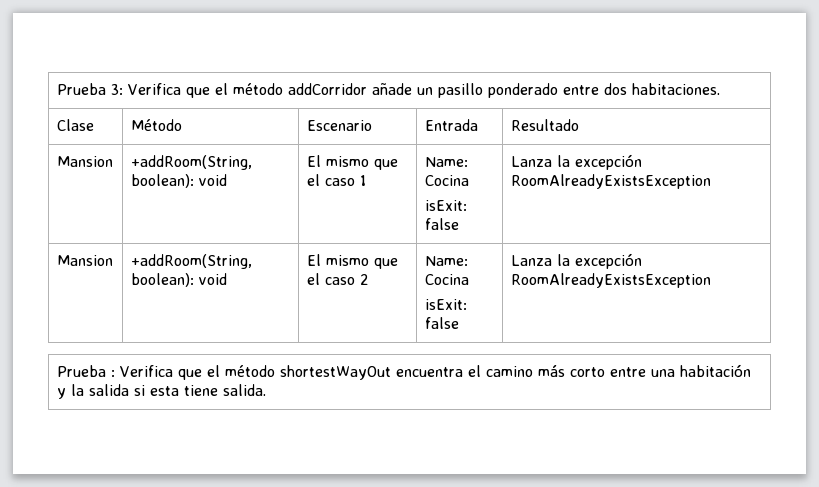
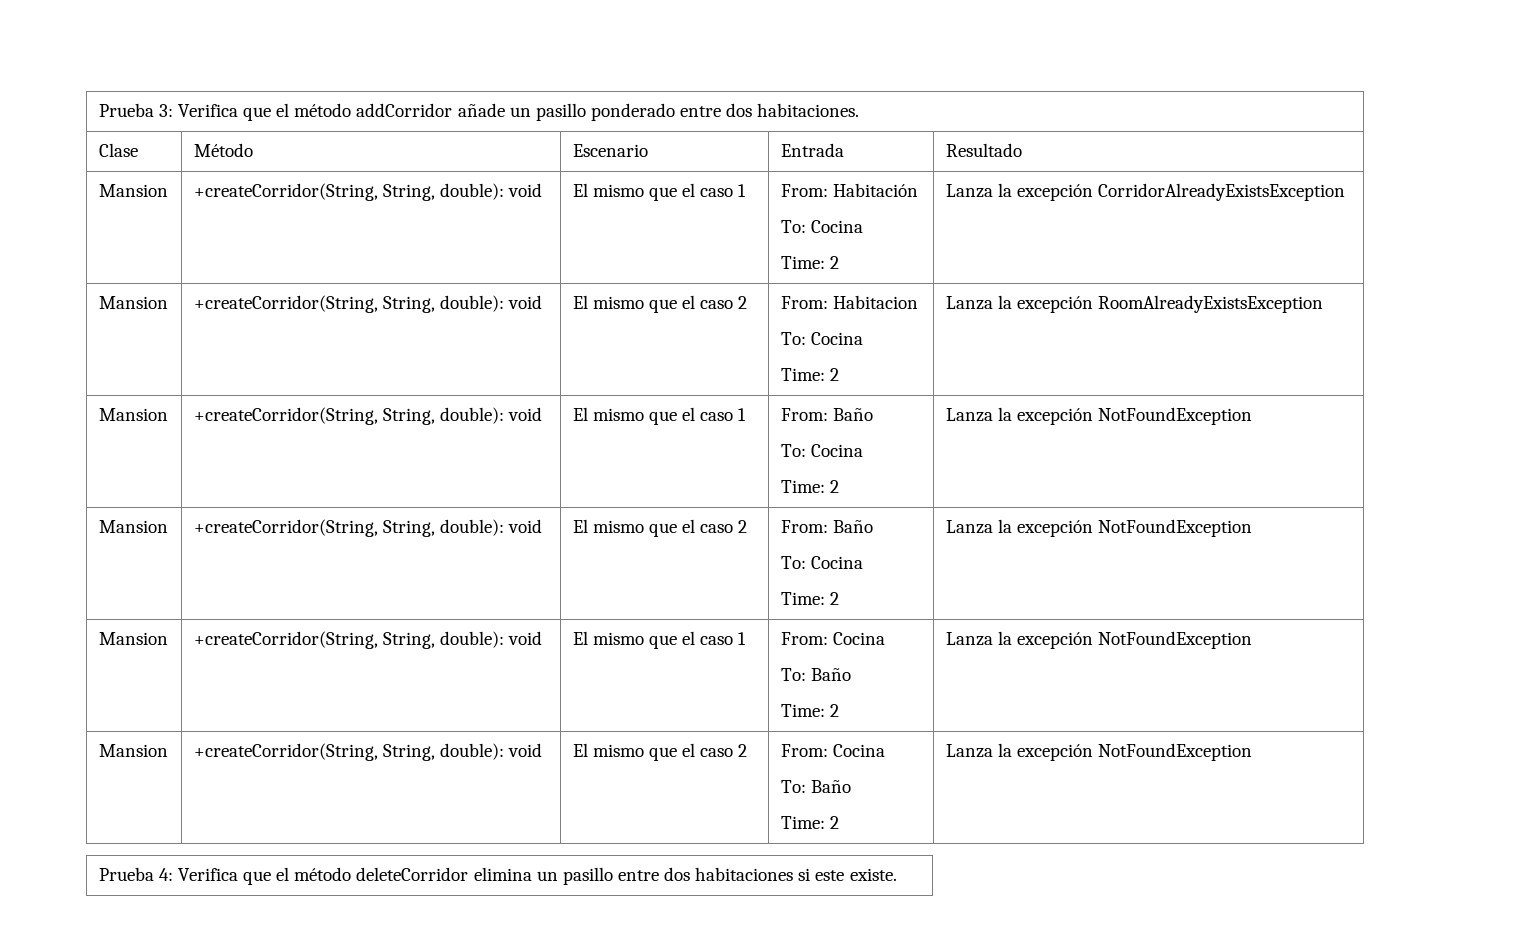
[130,155,252,170] [130,174,227,188] [306,155,398,170] [306,174,366,186] [424,157,468,167] [424,175,469,186] [424,200,467,211] [424,218,459,230] [510,154,642,170] [510,174,711,189] [56,255,113,266] [130,254,252,269] [130,273,227,287] [306,254,398,269] [306,273,368,285] [424,256,468,266] [424,274,469,285] [424,299,467,310] [424,317,459,329] [510,253,642,269] [510,273,711,288] [56,364,751,380] [56,384,266,399] +addRoom(String, boolean): void | El mismo que el caso 1 | Name: Cocina // isExit: false | Lanza la excepción RoomAlreadyExistsException // Mansion | +addRoom(String, boolean): void | El mismo que el caso 2 | Name: Cocina // isExit: false | Lanza la excepción RoomAlreadyExistsException // Prueba : Verifica que el método shortestWayOut encuentra el camino más corto entre una habitación y la salida si esta tiene salida. -> [193,183,542,201] [572,183,747,201] [780,183,918,197] [780,220,863,233] [780,256,839,269] [945,183,1345,201] [98,296,168,309] [193,295,542,313] [572,295,748,313] [780,295,918,309] [780,332,863,345] [780,368,839,381] [945,295,1323,313] [98,408,168,421] [193,407,542,425] [572,407,747,425] [780,408,873,421] [780,444,863,457] [780,480,839,493] [945,407,1252,425] [98,520,168,533] [193,519,542,537] [572,519,748,537] [780,520,873,533] [780,556,863,569] [780,592,839,605] [945,519,1252,537] [98,632,168,645] [193,631,542,649] [572,631,747,649] [780,632,885,645] [780,668,851,681] [780,704,839,717] [945,631,1252,649] [98,744,168,757] [193,743,542,761] [572,743,748,761] [780,744,885,757] [780,780,851,793] [780,816,839,829] [945,743,1252,761] [98,867,897,885] +createCorridor(String, String, double): void | El mismo que el caso 1 | From: Habitación // To: Cocina // Time: 2 | Lanza la excepción CorridorAlreadyExistsException // Mansion | +createCorridor(String, String, double): void | El mismo que el caso 2 | From: Habitacion // To: Cocina // Time: 2 | Lanza la excepción RoomAlreadyExistsException // Mansion | +createCorridor(String, String, double): void | El mismo que el caso 1 | From: Baño // To: Cocina // Time: 2 | Lanza la excepción NotFoundException // Mansion | +createCorridor(String, String, double): void | El mismo que el caso 2 | From: Baño // To: Cocina // Time: 2 | Lanza la excepción NotFoundException // Mansion | +createCorridor(String, String, double): void | El mismo que el caso 1 | From: Cocina // To: Baño // Time: 2 | Lanza la excepción NotFoundException // Mansion | +createCorridor(String, String, double): void | El mismo que el caso 2 | From: Cocina // To: Baño // Time: 2 | Lanza la excepción NotFoundException // Prueba 4: Verifica que el método deleteCorridor elimina un pasillo entre dos habitaciones si este existe.

